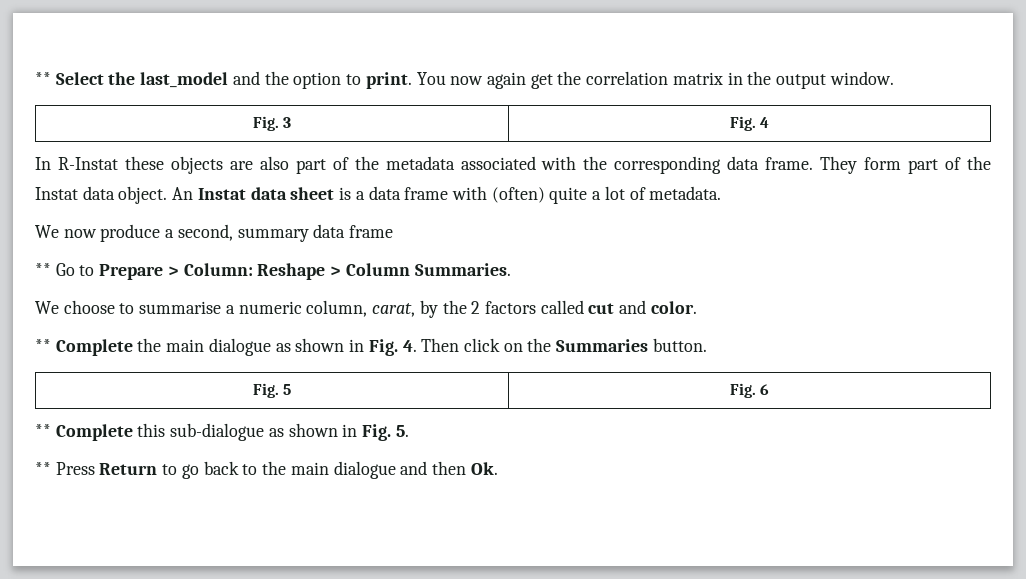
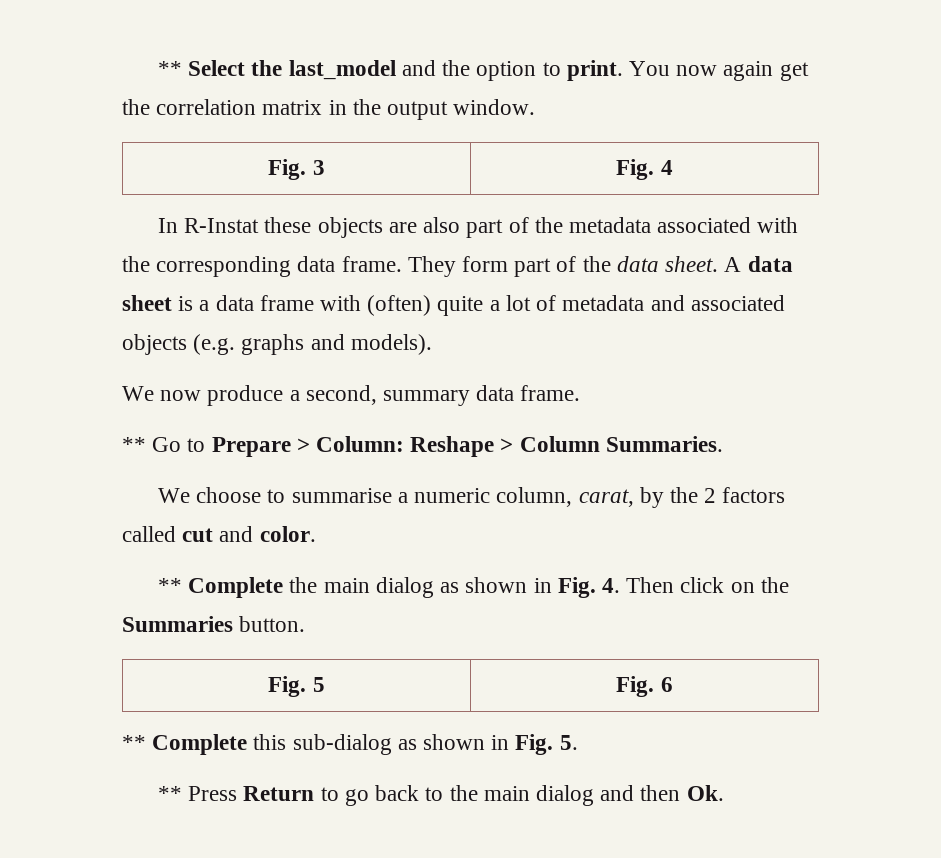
[35,186,246,204] Instat data object. An Instat -> [616,256,742,272] data sheet. A
[649,186,722,200] metadata. -> [562,295,785,311] [122,334,432,355] metadata and associated objects (e.g. graphs and models).
[349,225,394,238] frame -> [520,385,581,401] frame.
[208,338,271,356] dialogue -> [375,577,434,598] dialog
[170,423,265,441] sub-dialogue -> [292,734,392,755] sub-dialog
[333,461,396,479] dialogue -> [535,785,594,806] dialog

